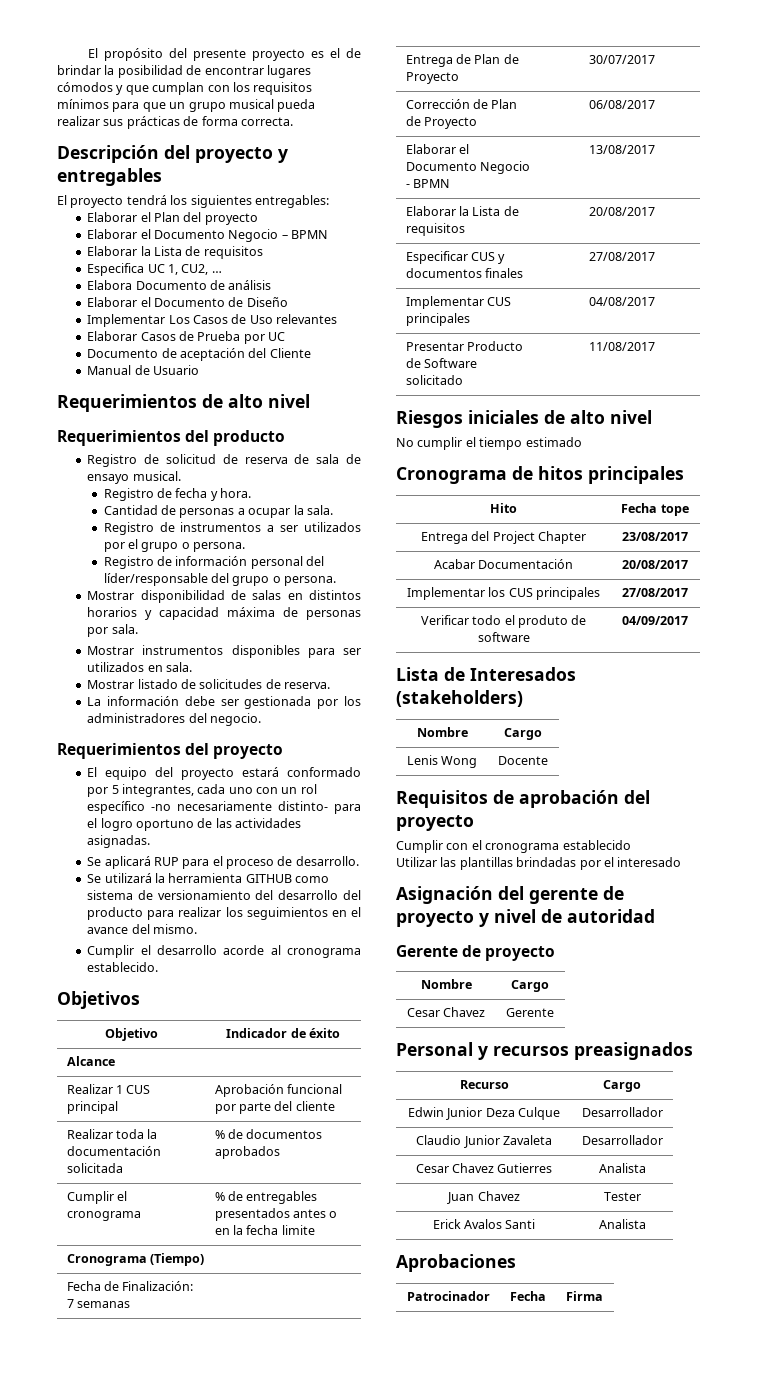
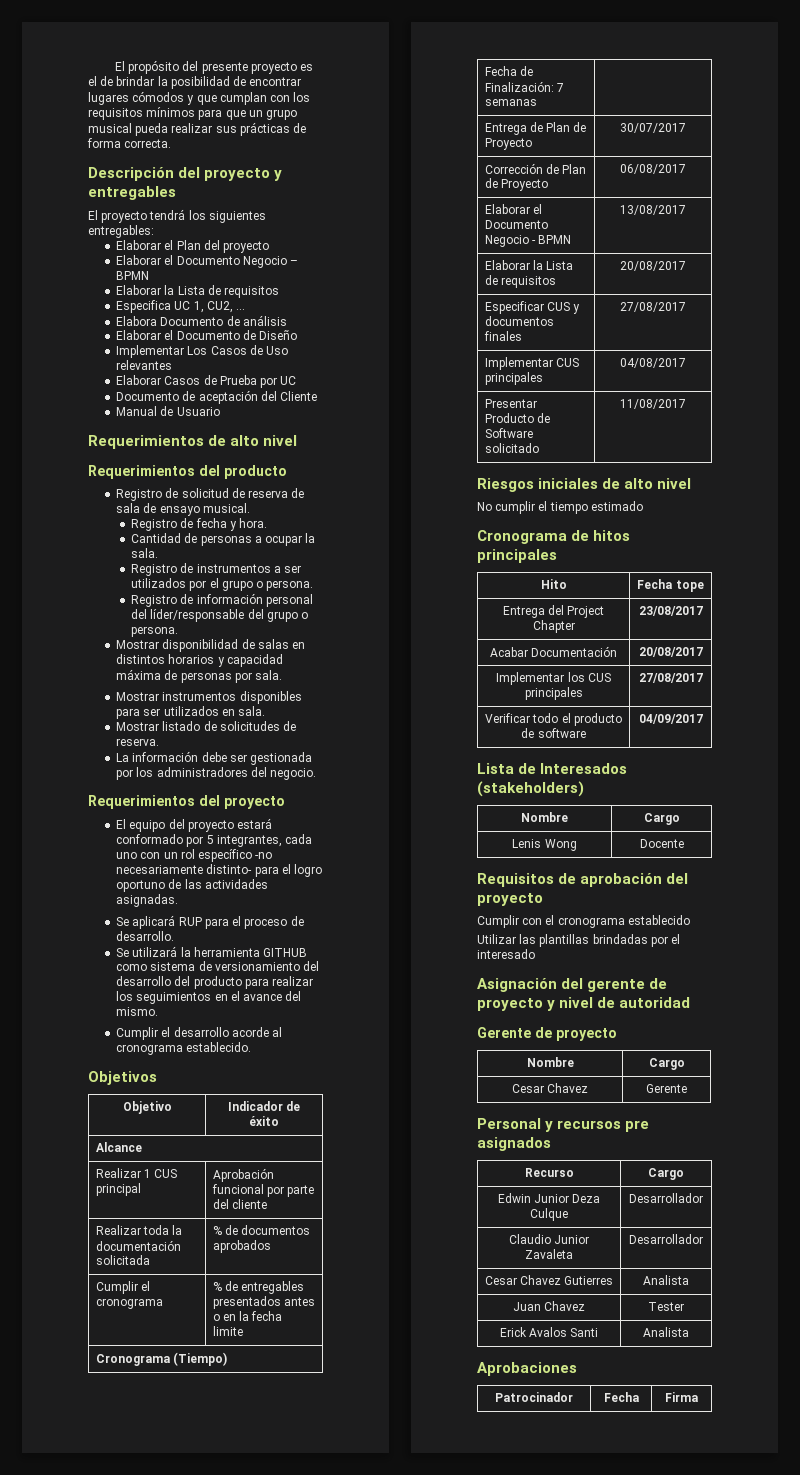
[517,615,568,628] produto -> [573,713,622,726] producto
[574,1042,693,1060] preasignados -> [625,1120,650,1132] [477,1137,551,1151] pre asignados

